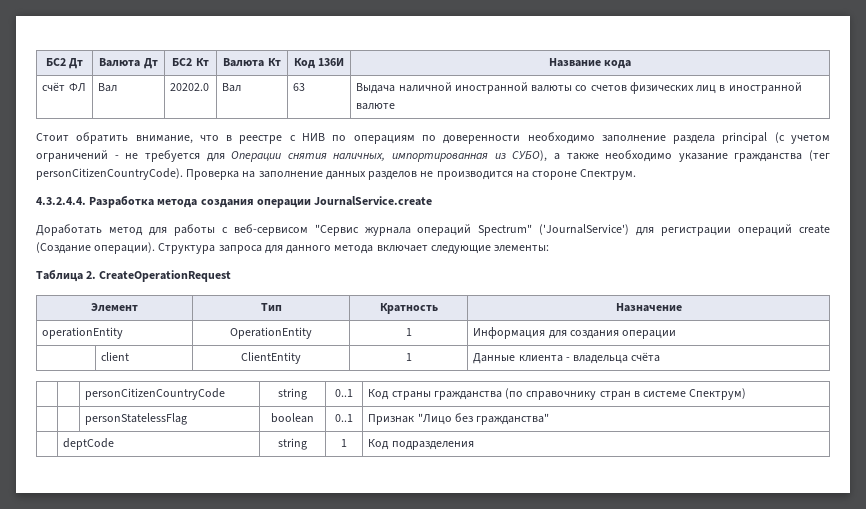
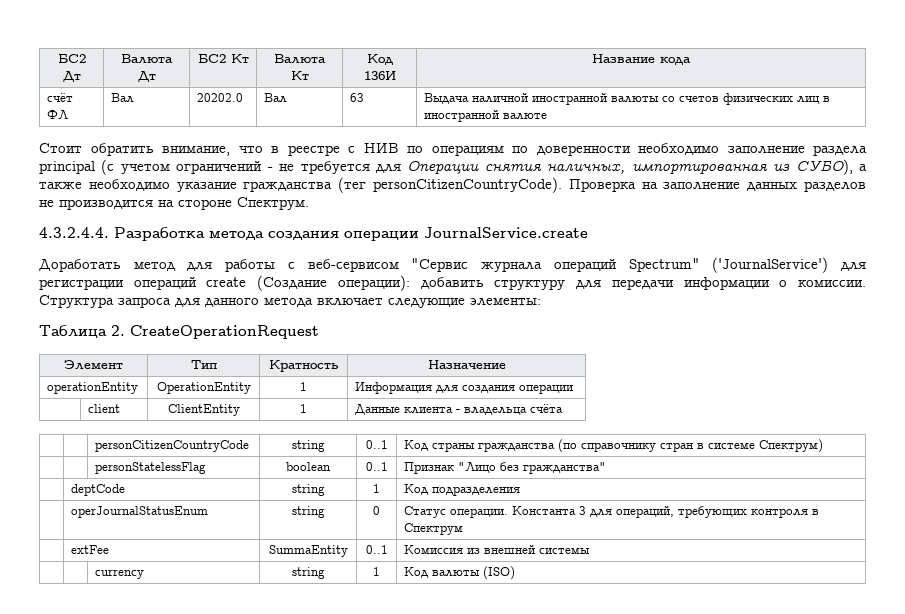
[94,242,156,254] операции). -> [337,275,867,291] операции): добавить структуру для передачи информации о комиссии.
(474, 445) none -> [71,506,209,518] [291,506,325,518] [373,506,380,515] [404,506,820,518] [404,523,464,535] [71,545,110,554] [268,545,348,557] [365,545,388,554] [404,545,591,554] [95,569,145,579] [291,567,325,579] [373,567,380,576] [404,566,516,580] // | operJournalStatusEnum | string | 0 | Статус операции. Константа 3 для операций, требующих контроля в Спектрум // | extFee | SummaEntity | 0..1 | Комиссия из внешней системы // | | currency | string | 1 | Код валюты (ISO)

